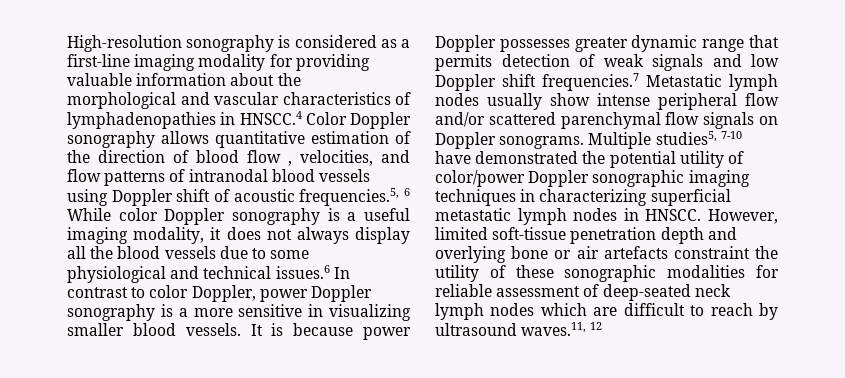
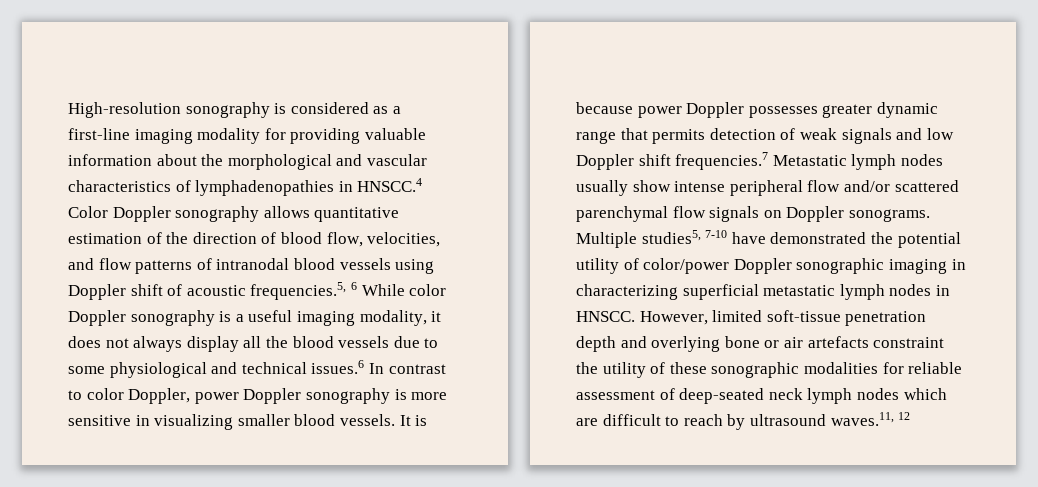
[247,150,292,166] flow , -> [326,232,363,247] flow,
[178,308,188,317] a -> (407, 394) none
[435,189,516,206] techniques -> (947, 266) none

